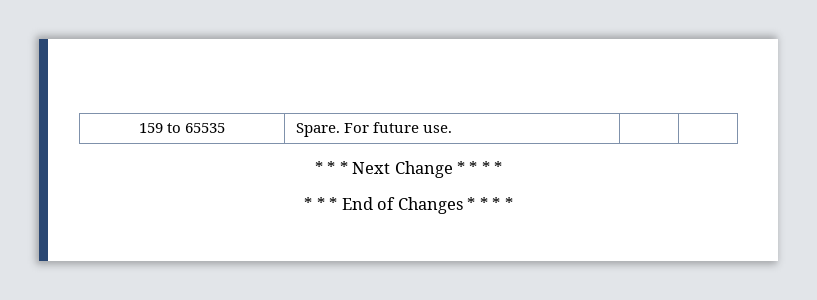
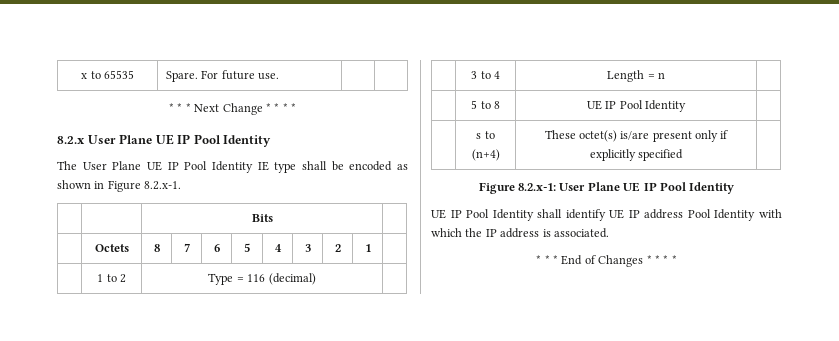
[138,123,163,133] 159 -> [81,73,88,79] x
(503, 167) none -> [57,134,272,147] [57,161,409,173] [57,180,182,192] [251,214,273,222] [94,244,129,252] [153,244,160,252] [183,243,190,252] [213,244,220,252] [244,243,250,252] [274,244,282,252] [304,244,311,252] [334,244,341,252] [364,244,371,252] [97,274,126,283] [208,273,316,285] [471,71,500,79] [607,70,665,82] [471,100,500,109] [586,100,687,112] [476,131,495,139] [471,149,500,161] [544,130,729,142] [589,149,684,161] [478,182,735,194] [431,209,782,221] [431,228,609,238] // 8.2.x User Plane UE IP Pool Identity // The User Plane UE IP Pool Identity IE type shall be encoded as shown in Figure 8.2.x-1. // | | Bits | // | Octets | 8 | 7 | 6 | 5 | 4 | 3 | 2 | 1 | // | 1 to 2 | Type = 116 (decimal) | // | 3 to 4 | Length = n | // | 5 to 8 | UE IP Pool Identity | // | s to (n+4) | These octet(s) is/are present only if explicitly specified | // Figure 8.2.x-1: User Plane UE IP Pool Identity // UE IP Pool Identity shall identify UE IP address Pool Identity with which the IP address is associated.

